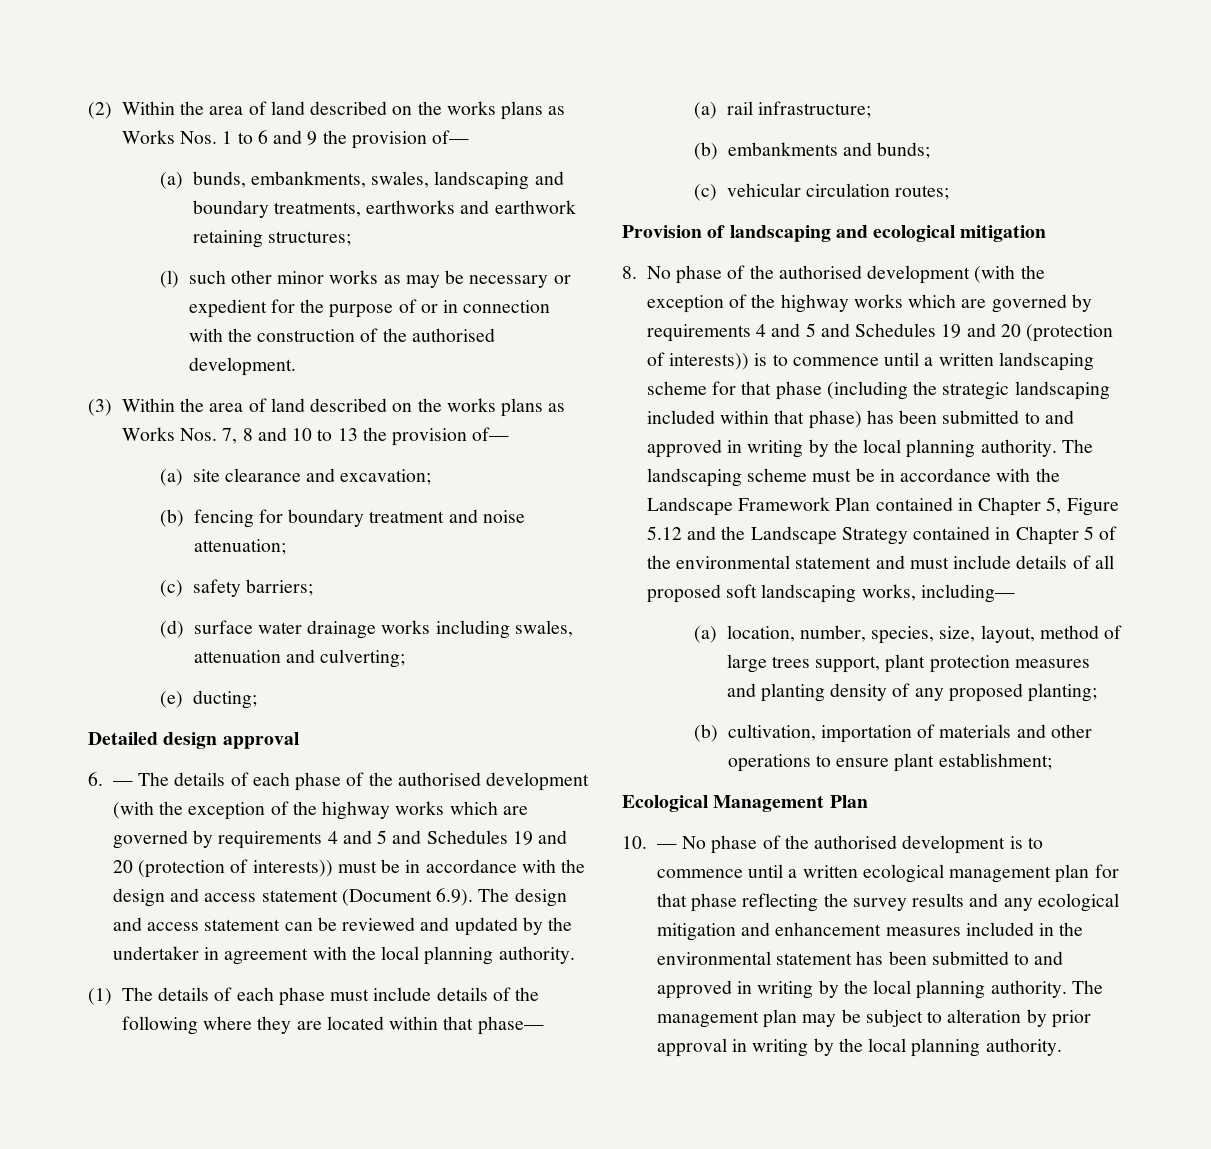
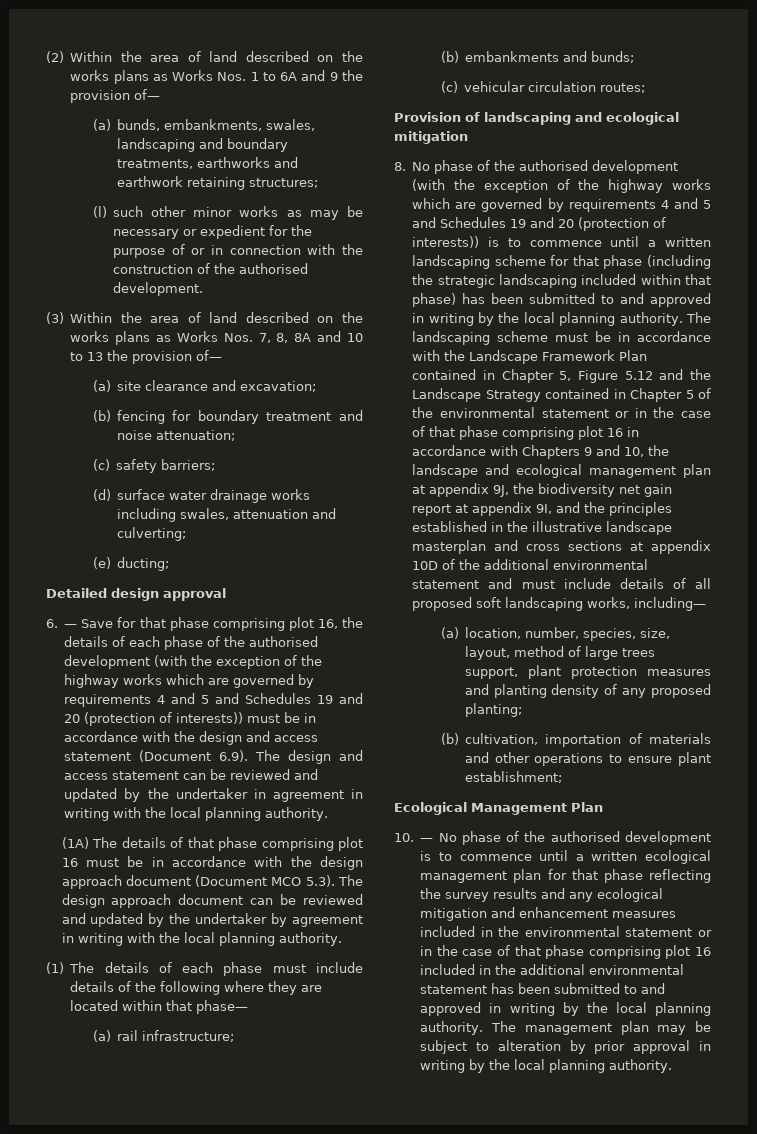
[257,130,268,144] 6 -> [280,72,298,81] 6A
[242,428,253,441] 8 -> [276,333,312,343] 8, 8A
[138,772,170,786] The -> [81,617,363,631] Save for that phase comprising plot 16, the
(309, 956) none -> [351,789,363,799] [64,807,329,821] [61,837,363,851] [61,856,363,870] [61,875,363,889] [61,894,363,908] [61,913,363,927] [61,933,123,946] in writing with the local planning authority. // (1A) The details of that phase comprising plot 16 must be in accordance with the design approach document (Document MCO 5.3). The design approach document can be reviewed and updated by the undertaker by agreement in writing
(872, 563) none -> [615,407,711,418] [412,426,640,440] [412,445,670,459] [412,464,711,478] [412,483,673,497] [412,502,673,516] [412,521,673,535] [412,540,711,554] [412,559,649,570] [412,580,480,589] or in the case of that phase comprising plot 16 in accordance with Chapters 9 and 10, the landscape and ecological management plan at appendix 9J, the biodiversity net gain report at appendix 9I, and the principles established in the illustrative landscape masterplan and cross sections at appendix 10D of the additional environmental statement
(853, 959) none -> [698,930,712,937] [420,945,711,959] [420,964,685,975] [420,985,488,994] or in the case of that phase comprising plot 16 included in the additional environmental statement

